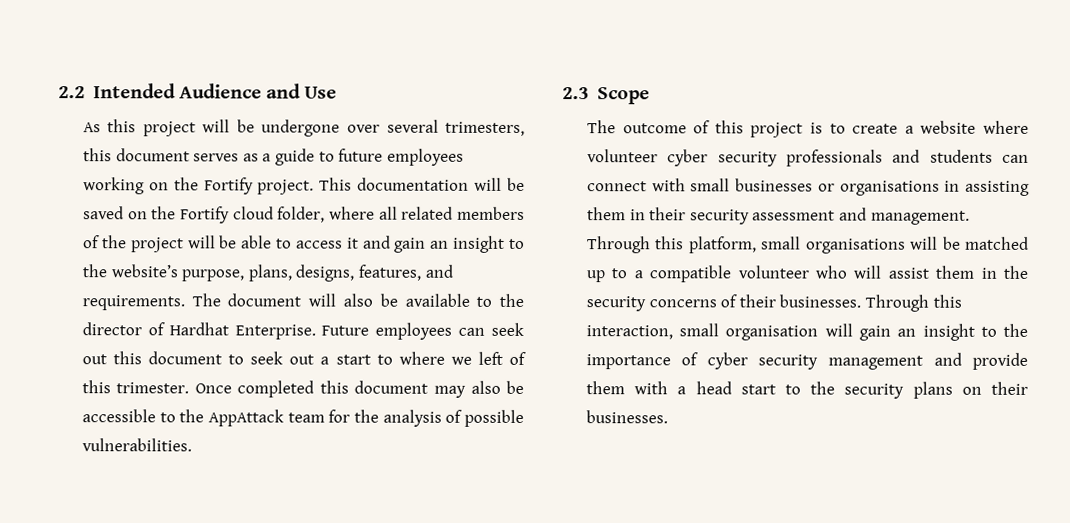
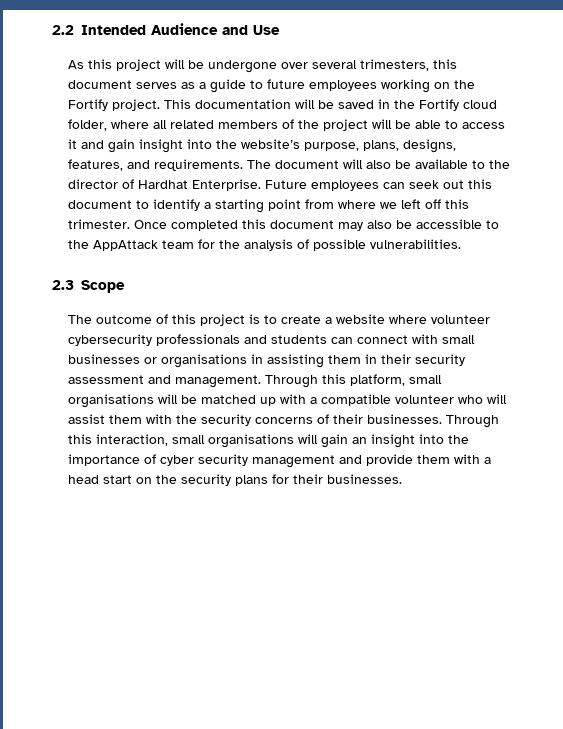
[127,211,148,220] on -> [378,99,391,109] in
[430,235,525,253] an insight to -> [139,139,213,153] insight into
[250,351,393,365] seek out a start to -> [153,199,335,213] identify a starting point from
[508,351,526,365] of -> [425,199,442,209] off
[667,149,778,167] cyber security -> [68,334,153,346] cybersecurity
[611,268,628,279] to -> [280,394,307,404] with
[980,267,997,279] in -> [146,414,173,424] with
[725,325,819,341] organisation -> [208,434,295,448] organisations
[980,326,997,337] to -> [419,434,445,444] into
[784,384,801,395] to -> [136,477,153,484] on
[961,386,982,395] on -> [272,474,290,484] for

